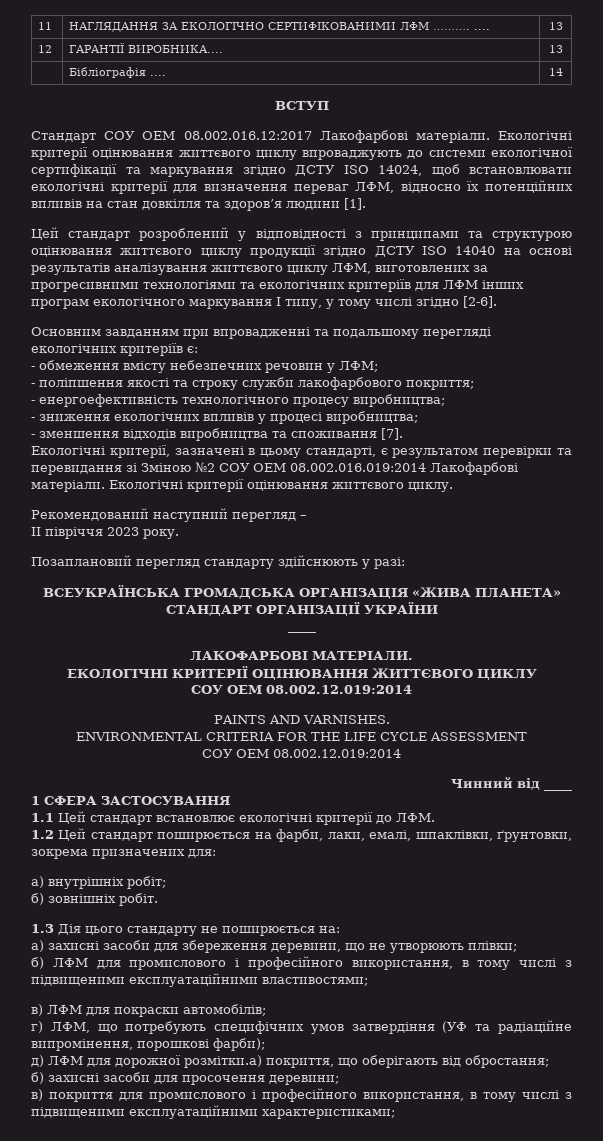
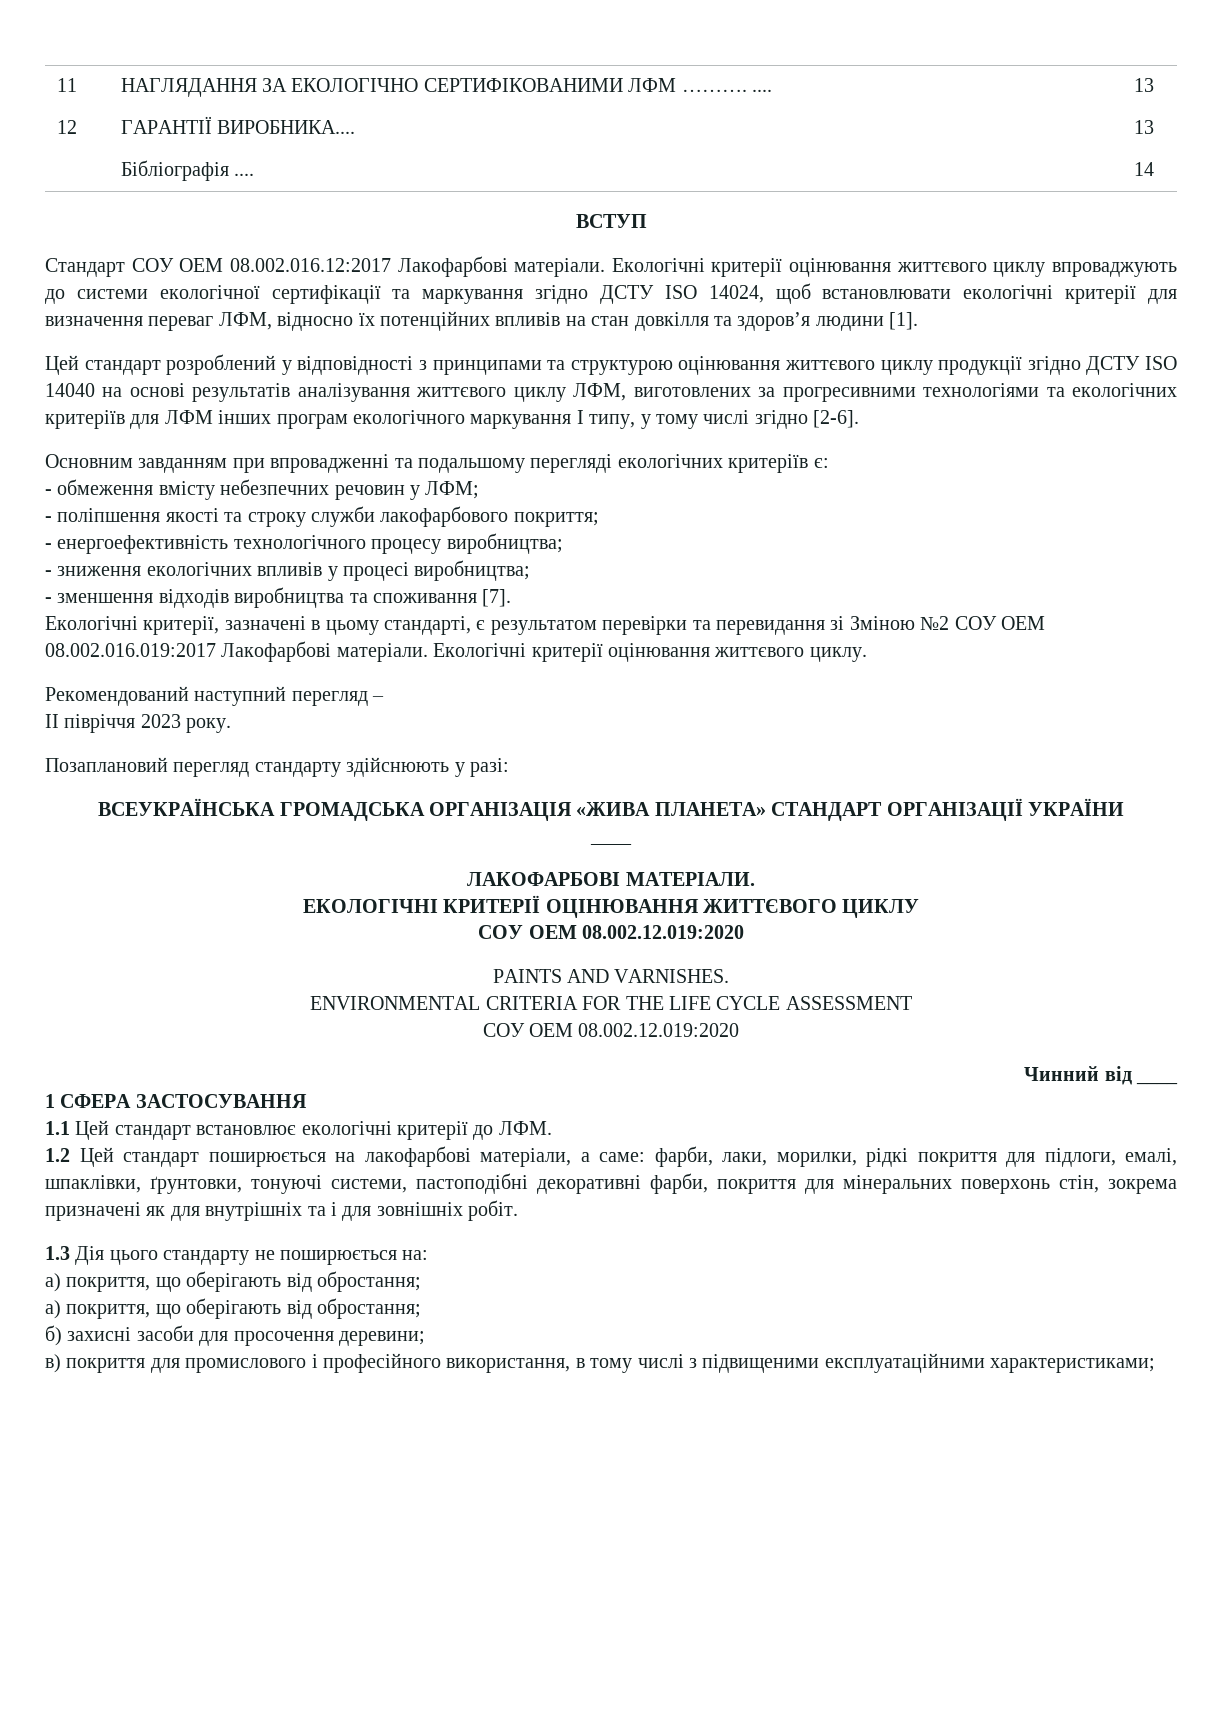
[290,463,426,472] 08.002.016.019:2014 -> [45,643,216,657] 08.002.016.019:2017
[266,685,412,694] 08.002.12.019:2014 -> [581,925,744,939] 08.002.12.019:2020
[273,749,401,758] 08.002.12.019:2014 -> [578,1023,740,1037] 08.002.12.019:2020
[276,829,572,842] [31,849,216,859] [31,876,166,889] [31,893,44,905] фарби, лаки, емалі, шпаклівки, ґрунтовки, зокрема призначених для: // а) внутрішніх робіт; // б) -> [364,1146,1177,1167] [45,1173,1177,1194] [45,1202,372,1221] лакофарбові матеріали, а саме: фарби, лаки, морилки, рідкі покриття для підлоги, емалі, шпаклівки, ґрунтовки, тонуючі системи, пастоподібні декоративні фарби, покриття для мінеральних поверхонь стін, зокрема призначені як для внутрішніх та і для
[48,940,517,953] [31,956,572,970] [31,973,368,987] [31,1004,266,1017] [31,1020,572,1034] [31,1038,265,1051] [31,1055,262,1068] захисні засоби для збереження деревини, що не утворюють плівки; // б) ЛФМ для промислового і професійного використання, в тому числі з підвищеними експлуатаційними властивостями; // в) ЛФМ для покраски автомобілів; // г) ЛФМ, що потребують специфічних умов затвердіння (УФ та радіаційне випромінення, порошкові фарби); // д) ЛФМ для дорожної розмітки.а) -> [66,1271,421,1292] [45,1300,61,1319] покриття, що оберігають від обростання; // а)

